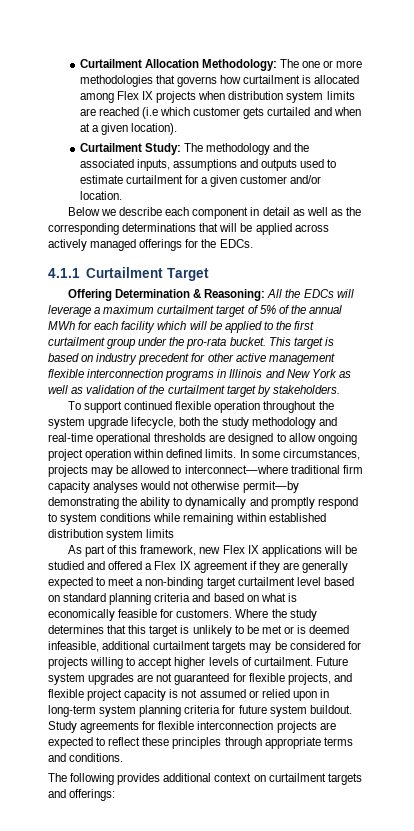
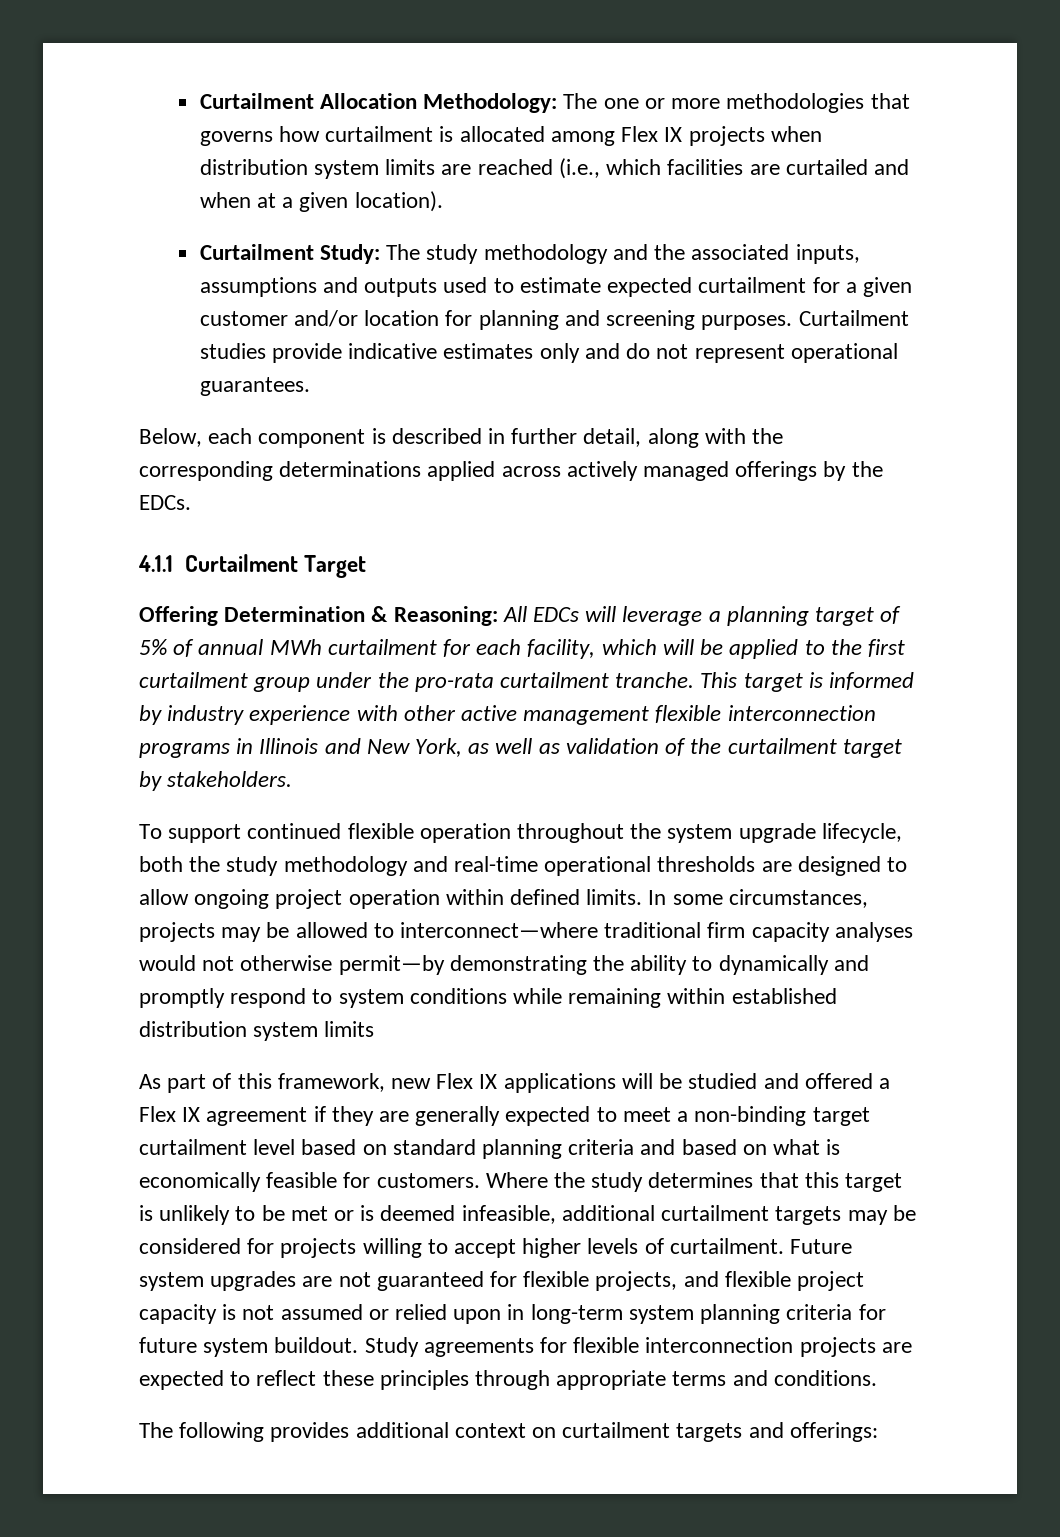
[142,107,265,119] (i.e which customer gets -> [558,158,780,179] (i.e., which facilities are
(204, 147) none -> [426,244,479,264] study
(123, 179) none -> [607,277,693,297] expected
[79,191,122,200] [67,207,361,219] [48,223,253,235] location. // Below we describe each component in detail as well as the corresponding determinations that will be -> [364,310,909,330] [199,343,898,363] [199,377,310,396] [139,428,784,448] [139,461,422,481] location for planning and screening purposes. Curtailment studies provide indicative estimates only and do not represent operational guarantees. // Below, each component is described in further detail, along with the corresponding determinations
[185,239,199,248] for -> [823,461,847,481] by
[285,289,301,298] the -> (527, 614) none
[103,305,215,314] maximum curtailment -> [726,606,809,626] planning
[290,305,306,314] the -> (195, 648) none
(75, 325) none -> [327,639,437,655] curtailment
[121,321,156,333] facility -> [527,639,596,659] facility,
[229,337,266,346] bucket. -> [500,672,695,688] curtailment tranche.
[48,353,206,365] based on industry precedent for -> [829,672,915,690] [139,705,398,725] informed by industry experience with
[311,369,337,378] York -> [415,738,463,757] York,

